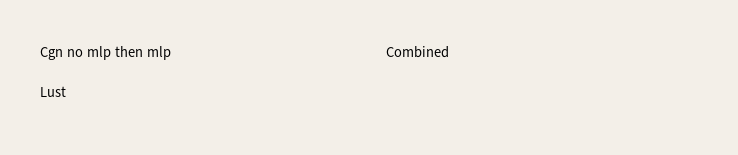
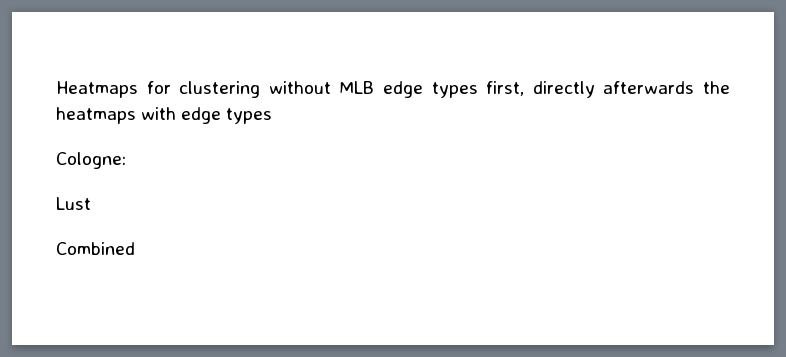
[40,46,171,60] Cgn no mlp then mlp -> [56,81,731,98] [56,107,273,124] [56,152,126,169] Heatmaps for clustering without MLB edge types first, directly afterwards the heatmaps with edge types // Cologne:

